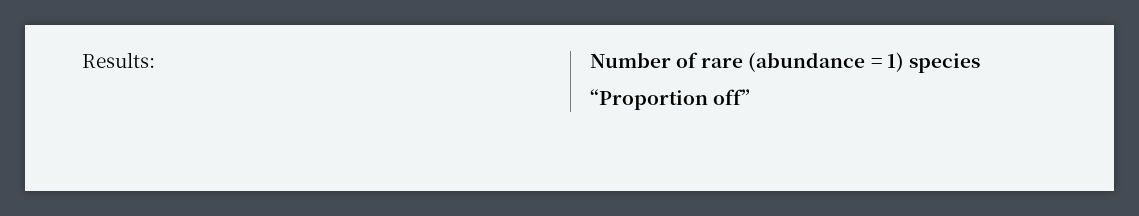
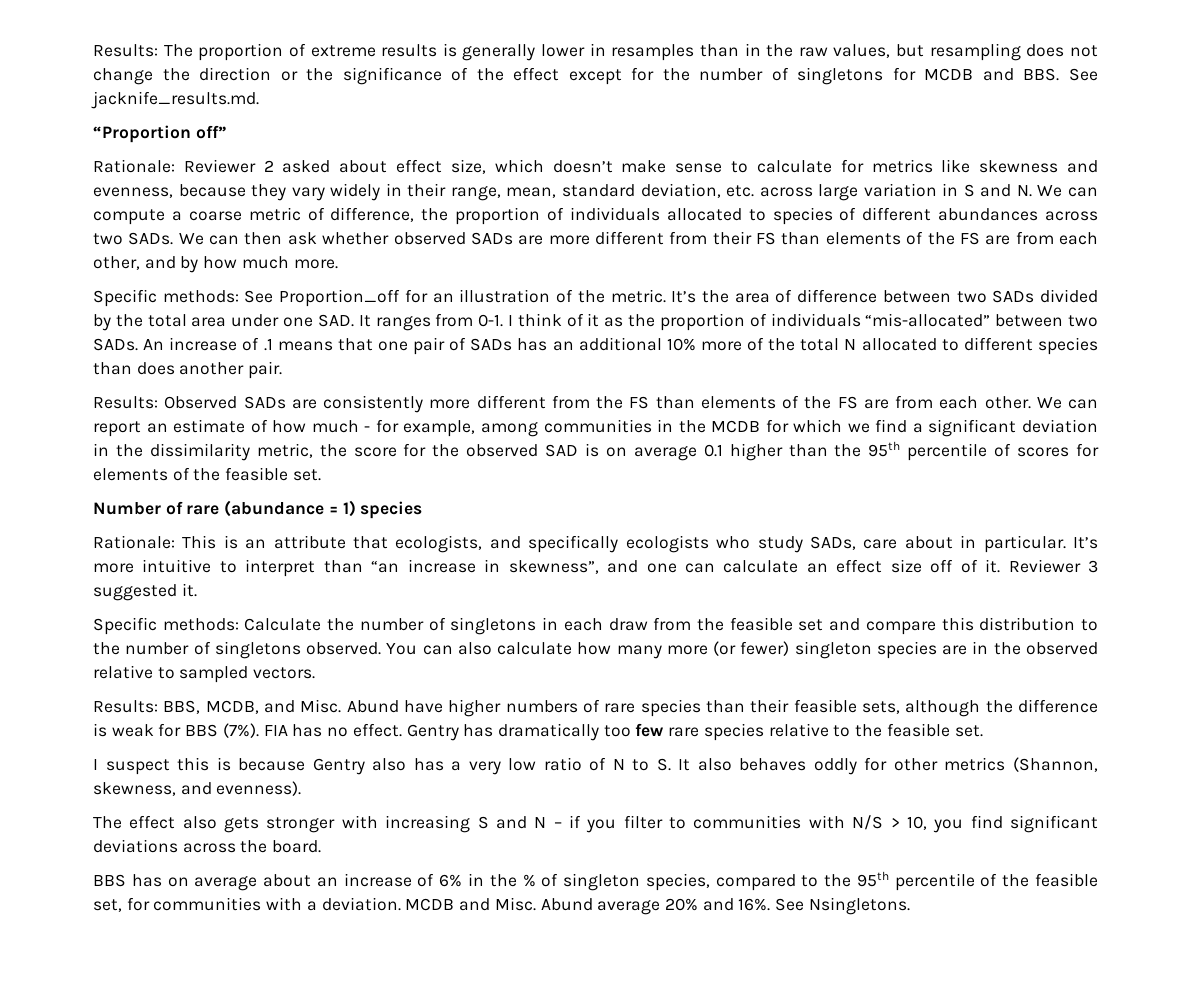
[82,52,155,68] Results: -> [93,43,1099,61] [93,67,1098,85] [91,91,259,109] [93,125,226,143] [93,159,1099,174] [93,183,1098,201] [93,207,1098,225] [93,231,1098,245] [93,256,338,273] [93,289,1098,307] [93,313,1099,331] [93,337,1099,355] [93,361,283,379] [93,395,1098,413] [93,419,1098,437] [93,441,1100,461] [93,467,321,481] Results: The proportion of extreme results is generally lower in resamples than in the raw values, but resampling does not change the direction or the significance of the effect except for the number of singletons for MCDB and BBS. See jacknife_results.md. // “Proportion off” // Rationale: Reviewer 2 asked about effect size, which doesn’t make sense to calculate for metrics like skewness and evenness, because they vary widely in their range, mean, standard deviation, etc. across large variation in S and N. We can compute a coarse metric of difference, the proportion of individuals allocated to species of different abundances across two SADs. We can then ask whether observed SADs are more different from their FS than elements of the FS are from each other, and by how much more. // Specific methods: See Proportion_off for an illustration of the metric. It’s the area of difference between two SADs divided by the total area under one SAD. It ranges from 0-1. I think of it as the proportion of individuals “mis-allocated” between two SADs. An increase of .1 means that one pair of SADs has an additional 10% more of the total N allocated to different species than does another pair. // Results: Observed SADs are consistently more different from the FS than elements of the FS are from each other. We can report an estimate of how much - for example, among communities in the MCDB for which we find a significant deviation in the dissimilarity metric, the score for the observed SAD is on average 0.1 higher than the 95th percentile of scores for elements of the feasible set.
[590,89,751,110] “Proportion off” -> [93,535,1098,553] [93,559,1099,577] [93,583,197,601] [93,617,1098,635] [93,641,1099,659] [93,665,316,683] [93,699,1099,717] [93,723,983,741] [93,757,1098,775] [93,781,302,796] [93,815,1099,833] [93,839,322,853] [93,871,1098,891] [93,897,910,915] Rationale: This is an attribute that ecologists, and specifically ecologists who study SADs, care about in particular. It’s more intuitive to interpret than “an increase in skewness”, and one can calculate an effect size off of it. Reviewer 3 suggested it. // Specific methods: Calculate the number of singletons in each draw from the feasible set and compare this distribution to the number of singletons observed. You can also calculate how many more (or fewer) singleton species are in the observed relative to sampled vectors. // Results: BBS, MCDB, and Misc. Abund have higher numbers of rare species than their feasible sets, although the difference is weak for BBS (7%). FIA has no effect. Gentry has dramatically too few rare species relative to the feasible set. // I suspect this is because Gentry also has a very low ratio of N to S. It also behaves oddly for other metrics (Shannon, skewness, and evenness). // The effect also gets stronger with increasing S and N – if you filter to communities with N/S > 10, you find significant deviations across the board. // BBS has on average about an increase of 6% in the % of singleton species, compared to the 95th percentile of the feasible set, for communities with a deviation. MCDB and Misc. Abund average 20% and 16%. See Nsingletons.

